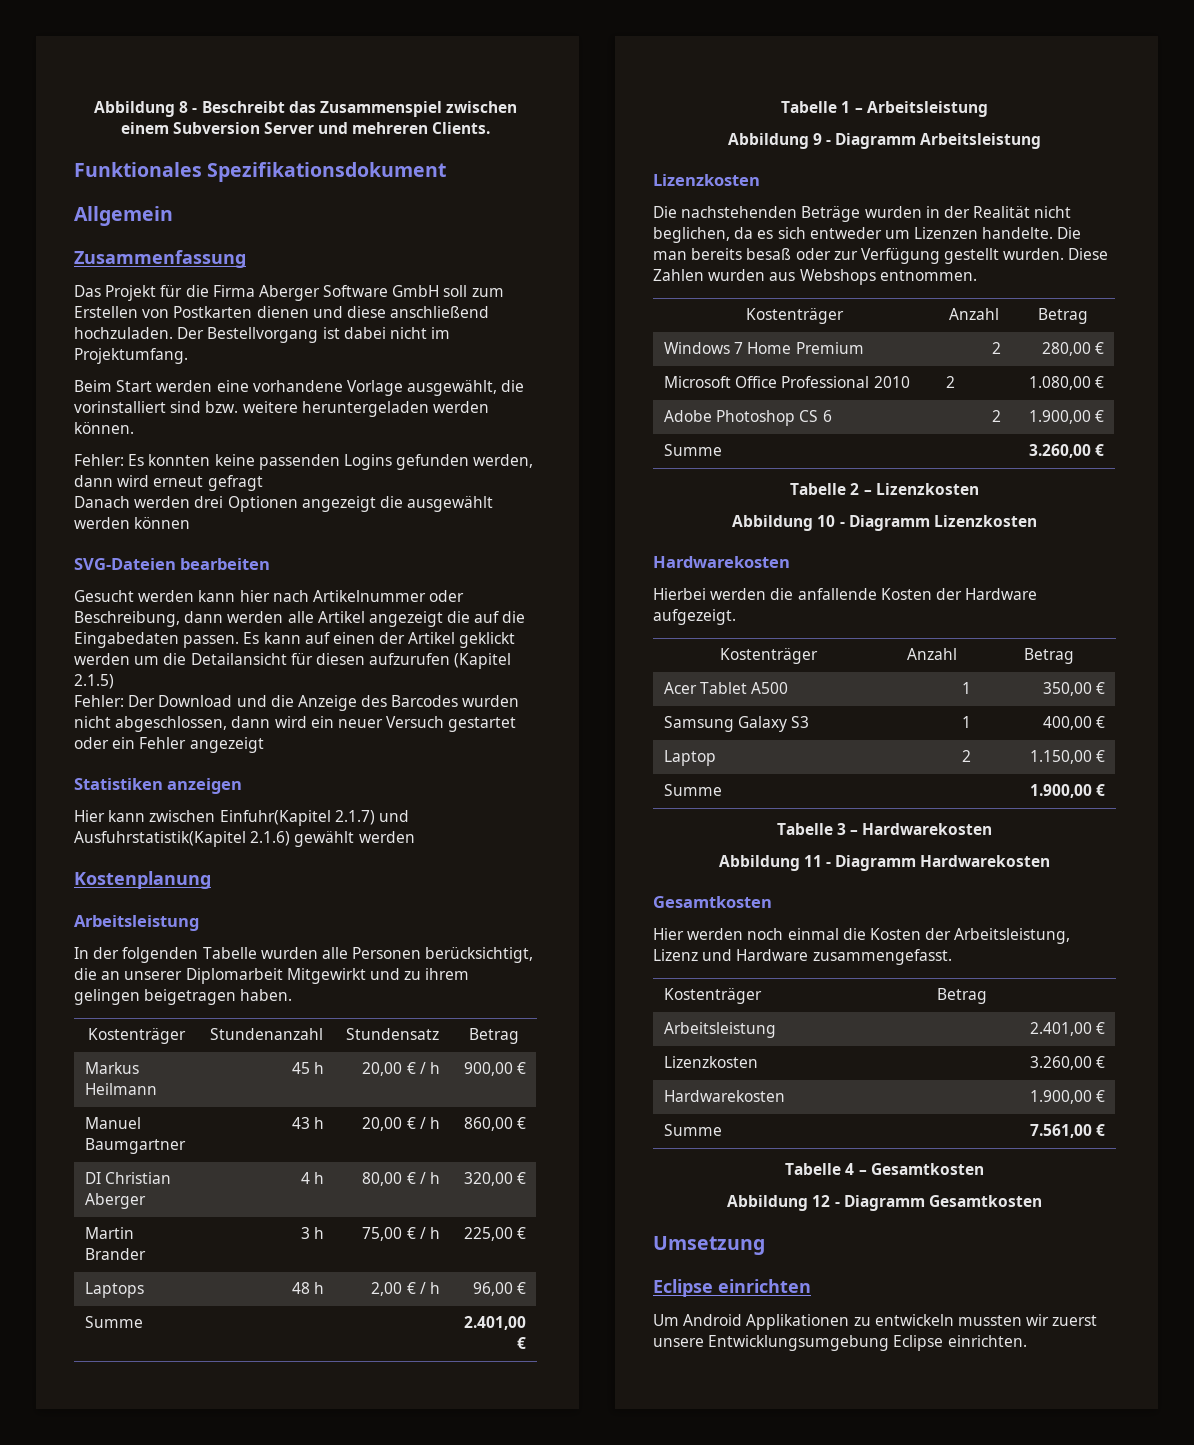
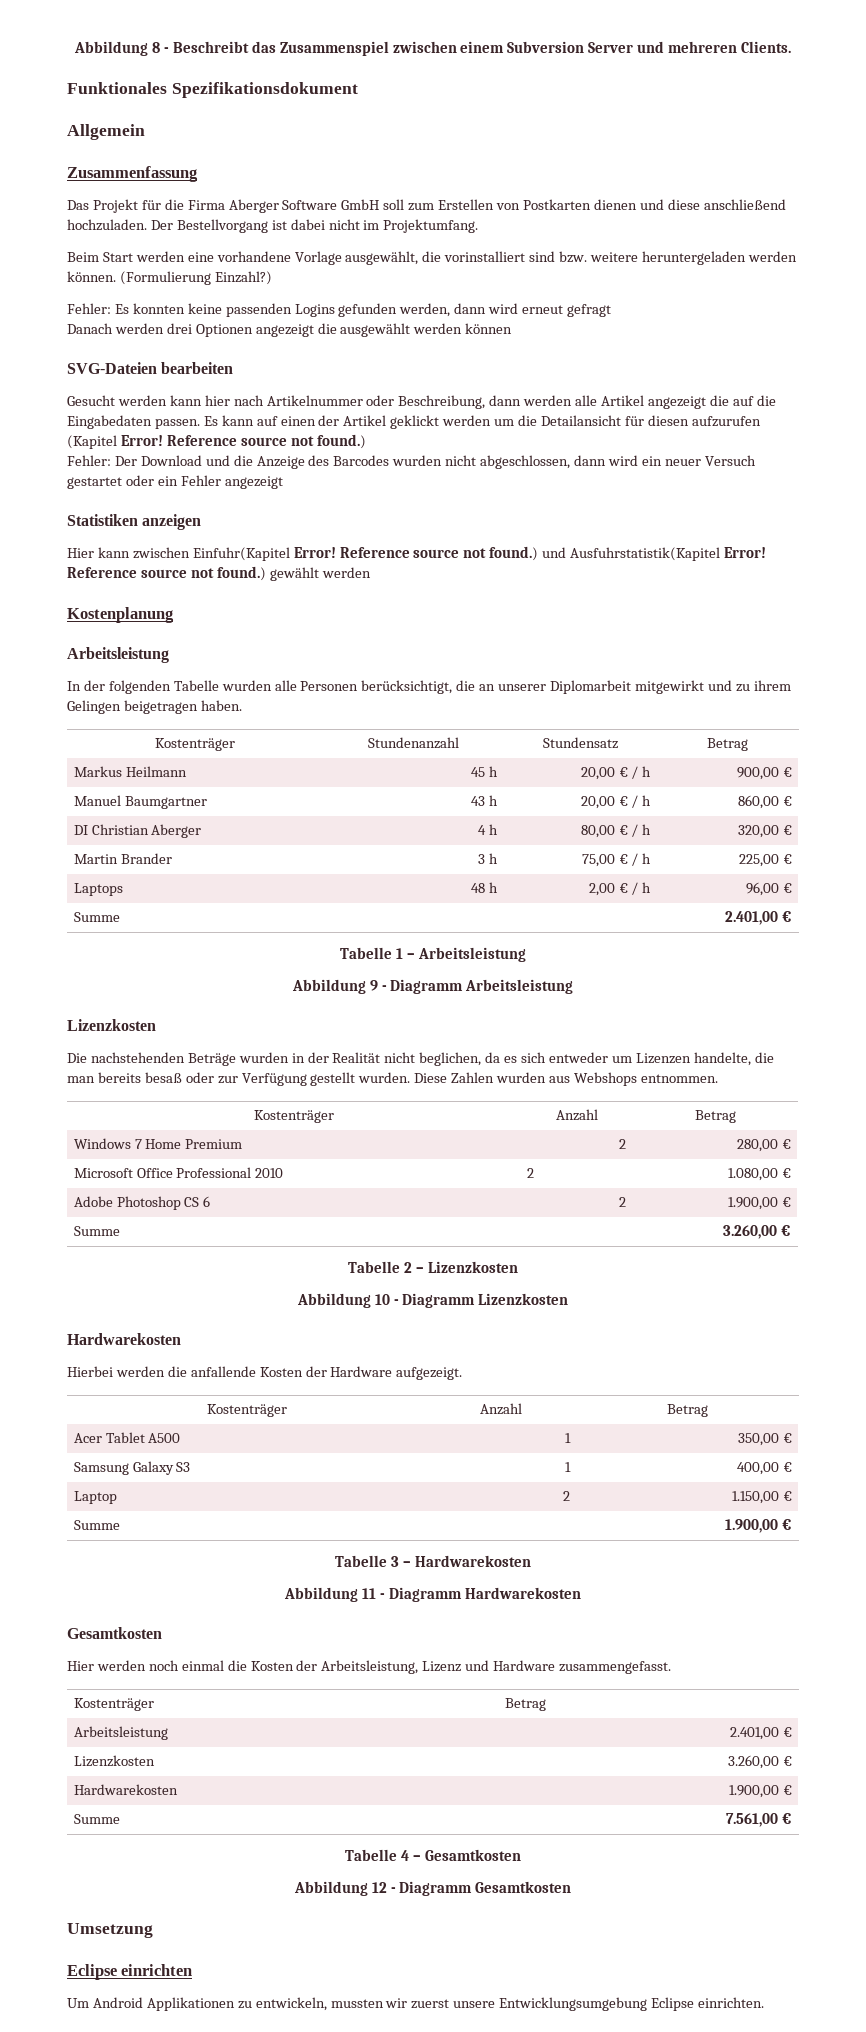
(134, 428) none -> [119,271,272,285] (Formulierung Einzahl?)
[74,674,114,689] 2.1.5) -> [120,434,366,449] Error! Reference source not found.)
[334,810,409,825] [74,831,291,847] 2.1.7) und Ausfuhrstatistik(Kapitel 2.1.6) -> [293,546,767,561] [67,566,266,581] Error! Reference source not found.) und Ausfuhrstatistik(Kapitel Error! Reference source not found.)
[286,968,366,984] Mitgewirkt -> [634,680,704,694] mitgewirkt
[74,989,140,1005] gelingen -> [67,700,121,714] Gelingen
[982,227,1082,239] handelte. Die -> [693,1052,774,1066] handelte, die
[874,1314,954,1326] entwickeln -> [255,1997,327,2011] entwickeln,

